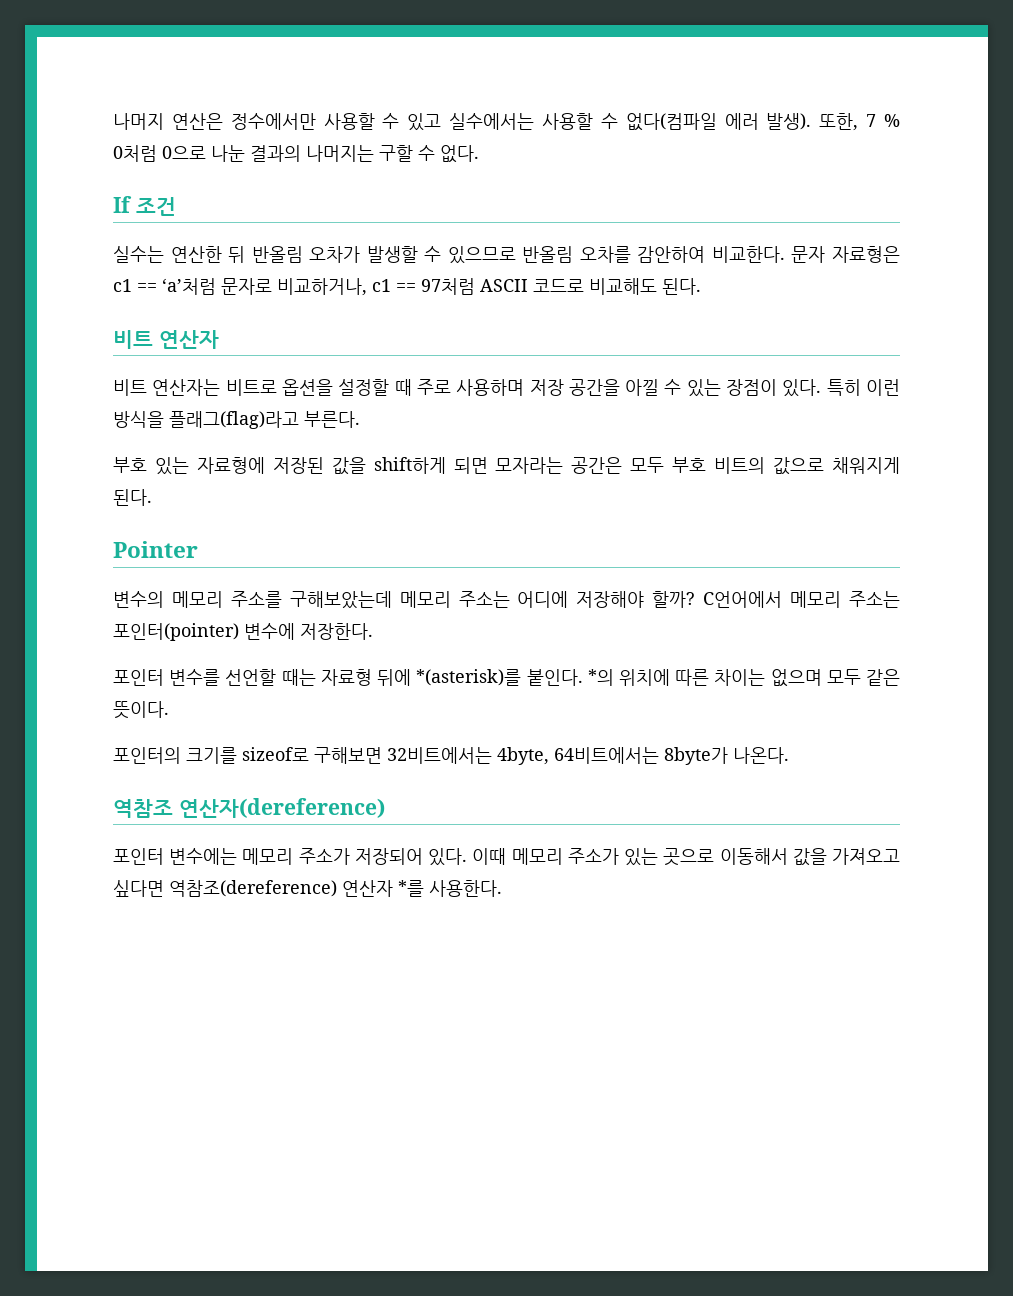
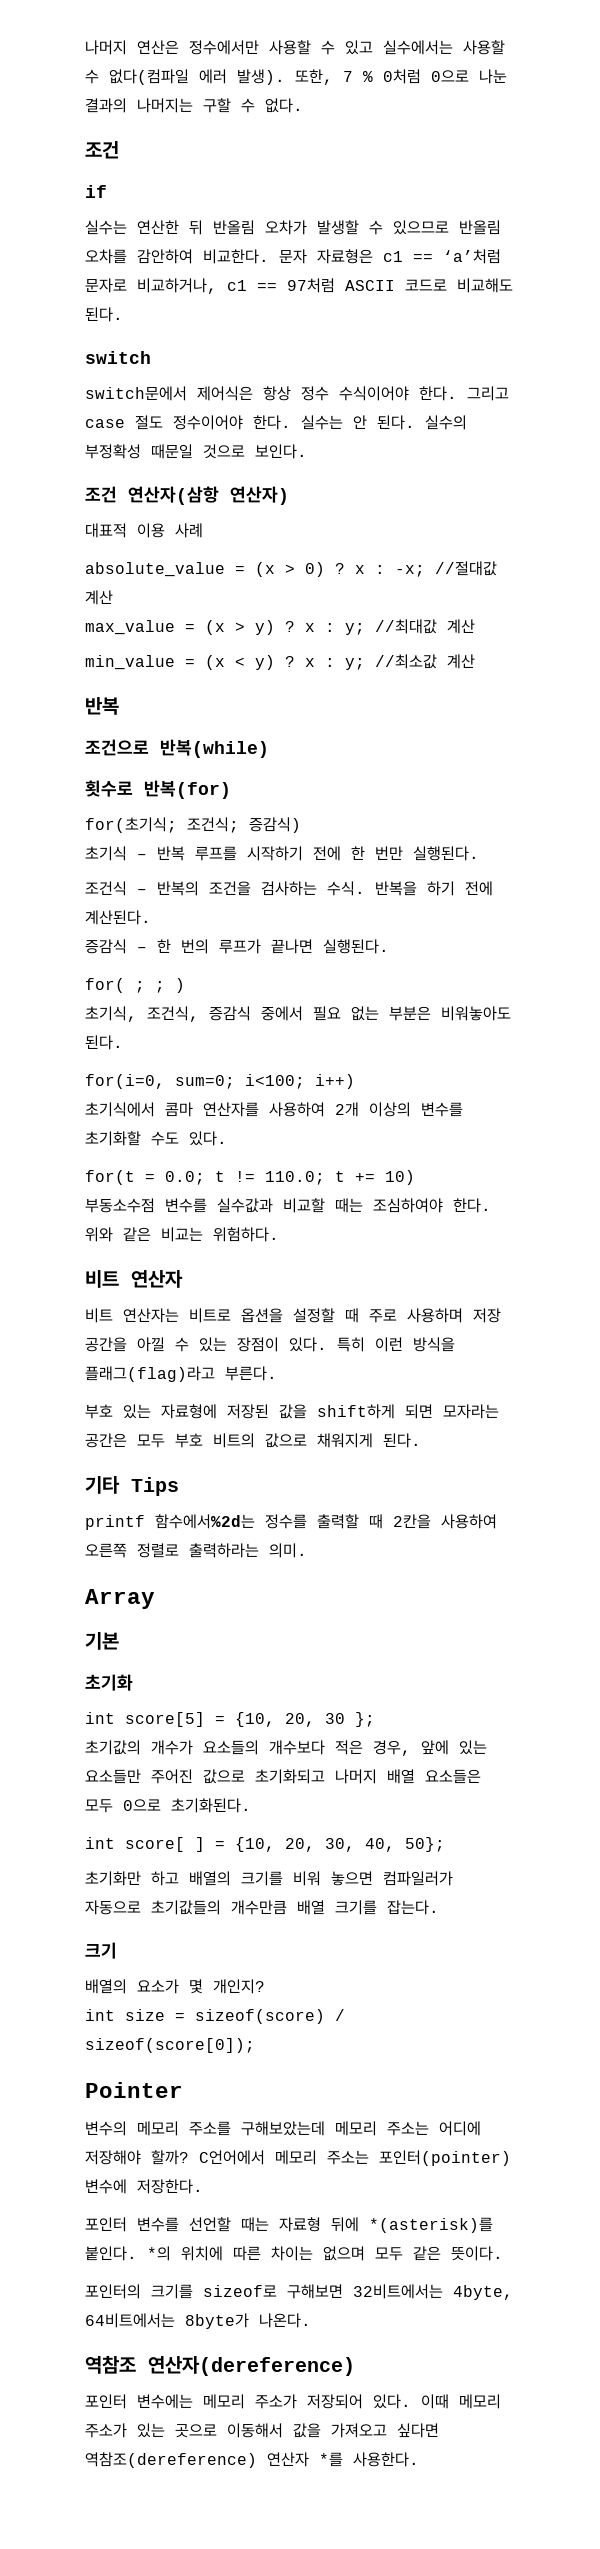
[113,196,176,216] If 조건 -> [85,141,119,159] [85,185,107,198] 조건 // if
(701, 286) none -> [85,351,151,364] [85,386,509,401] [85,415,467,430] [85,444,307,459] [85,486,289,505] [85,523,203,538] [85,561,497,577] [85,590,113,605] [85,619,475,635] [85,654,475,670] [85,697,119,715] [85,739,269,758] [85,780,231,799] [85,817,301,833] [85,846,479,861] [85,881,493,896] [85,910,151,925] [85,939,389,954] [85,978,185,993] [85,1006,511,1022] [85,1035,123,1050] [85,1074,355,1089] [85,1102,463,1117] [85,1131,227,1146] [85,1170,415,1185] [85,1198,491,1213] [85,1227,279,1242] // switch // switch문에서 제어식은 항상 정수 수식이어야 한다. 그리고 case 절도 정수이어야 한다. 실수는 안 된다. 실수의 부정확성 때문일 것으로 보인다. // 조건 연산자(삼항 연산자) // 대표적 이용 사례 // absolute_value = (x > 0) ? x : -x; //절대값 계산 // max_value = (x > y) ? x : y; //최대값 계산 // min_value = (x < y) ? x : y; //최소값 계산 // 반복 // 조건으로 반복(while) // 횟수로 반복(for) // for(초기식; 조건식; 증감식) // 초기식 – 반복 루프를 시작하기 전에 한 번만 실행된다. // 조건식 – 반복의 조건을 검사하는 수식. 반복을 하기 전에 계산된다. // 증감식 – 한 번의 루프가 끝나면 실행된다. // for( ; ; ) // 초기식, 조건식, 증감식 중에서 필요 없는 부분은 비워놓아도 된다. // for(i=0, sum=0; i<100; i++) // 초기식에서 콤마 연산자를 사용하여 2개 이상의 변수를 초기화할 수도 있다. // for(t = 0.0; t != 110.0; t += 10) // 부동소수점 변수를 실수값과 비교할 때는 조심하여야 한다. 위와 같은 비교는 위험하다.
(152, 497) none -> [85,1476,179,1496] [85,1514,497,1530] [85,1543,307,1558] [85,1589,155,1609] [85,1632,119,1650] [85,1674,133,1691] [85,1712,375,1727] [85,1740,487,1756] [85,1769,481,1784] [85,1798,251,1813] [85,1837,445,1852] [85,1871,453,1886] [85,1900,439,1915] [85,1942,117,1959] [85,1979,265,1994] [85,2009,345,2024] [85,2038,255,2053] // 기타 Tips // printf 함수에서%2d는 정수를 출력할 때 2칸을 사용하여 오른쪽 정렬로 출력하라는 의미. // Array // 기본 // 초기화 // int score[5] = {10, 20, 30 }; // 초기값의 개수가 요소들의 개수보다 적은 경우, 앞에 있는 요소들만 주어진 값으로 초기화되고 나머지 배열 요소들은 모두 0으로 초기화된다. // int score[ ] = {10, 20, 30, 40, 50}; // 초기화만 하고 배열의 크기를 비워 놓으면 컴파일러가 자동으로 초기값들의 개수만큼 배열 크기를 잡는다. // 크기 // 배열의 요소가 몇 개인지? // int size = sizeof(score) / sizeof(score[0]);

